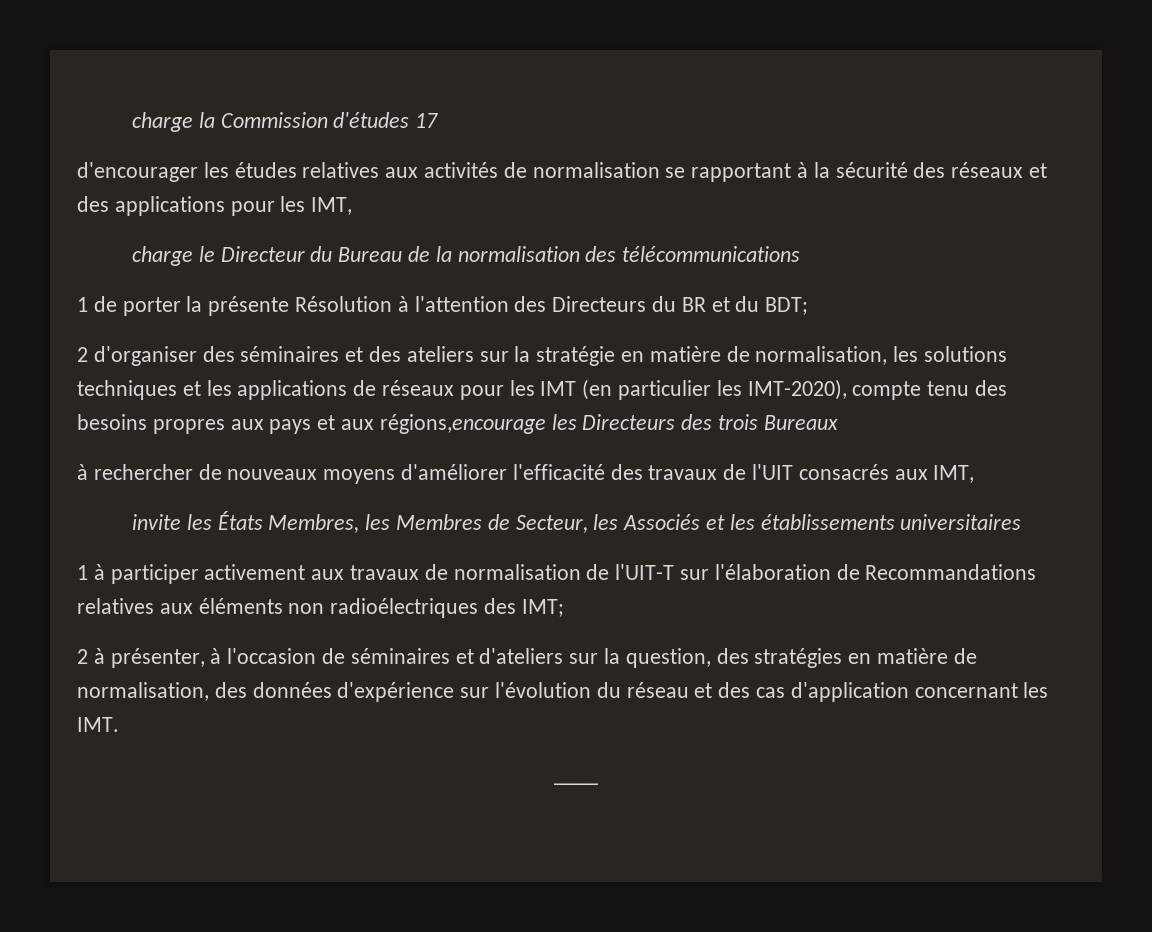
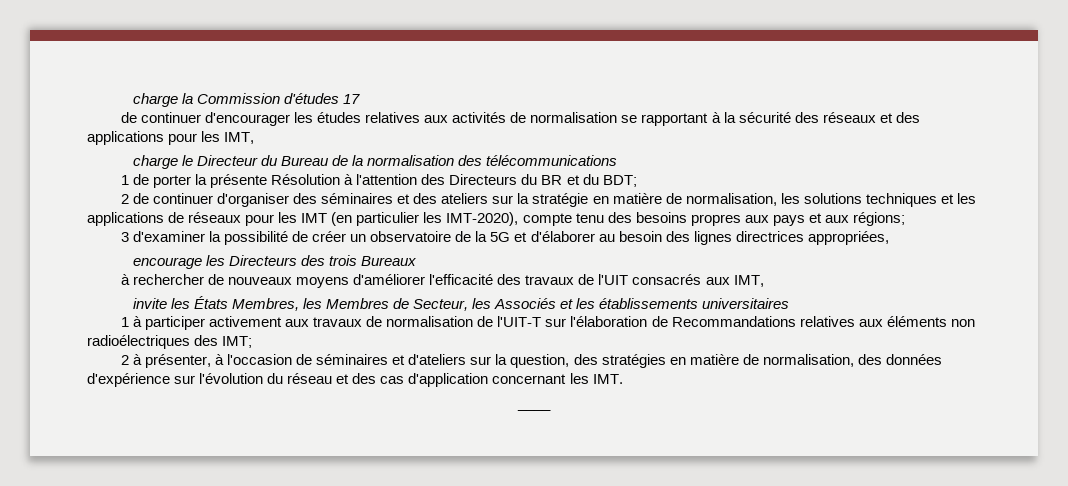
(439, 120) none -> [120,112,201,123] de continuer
(88, 354) none -> [132,193,214,204] de continuer
[379,414,546,434] régions,encourage -> [852,212,905,226] [120,231,889,245] [132,257,202,269] régions; // 3 d'examiner la possibilité de créer un observatoire de la 5G et d'élaborer au besoin des lignes directrices appropriées, // encourage

